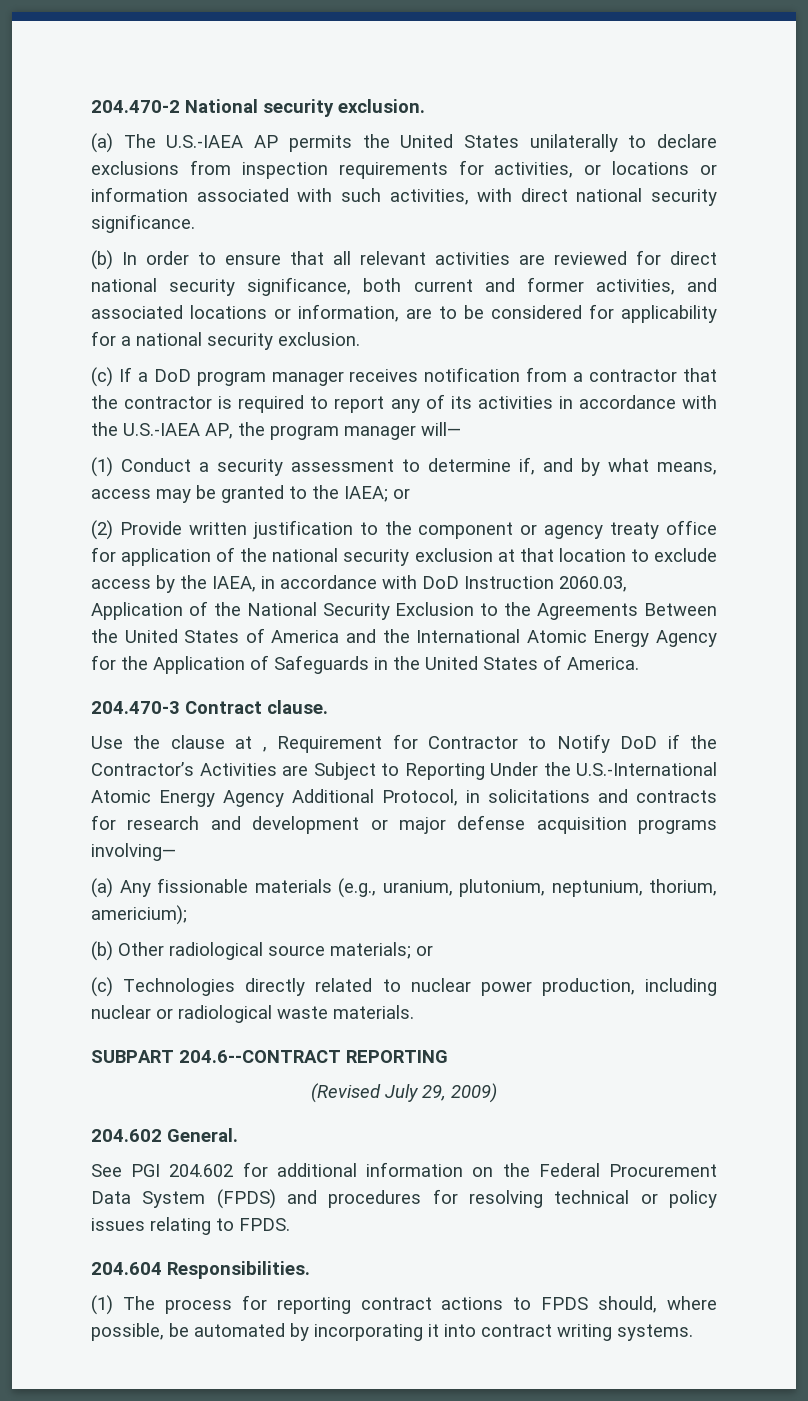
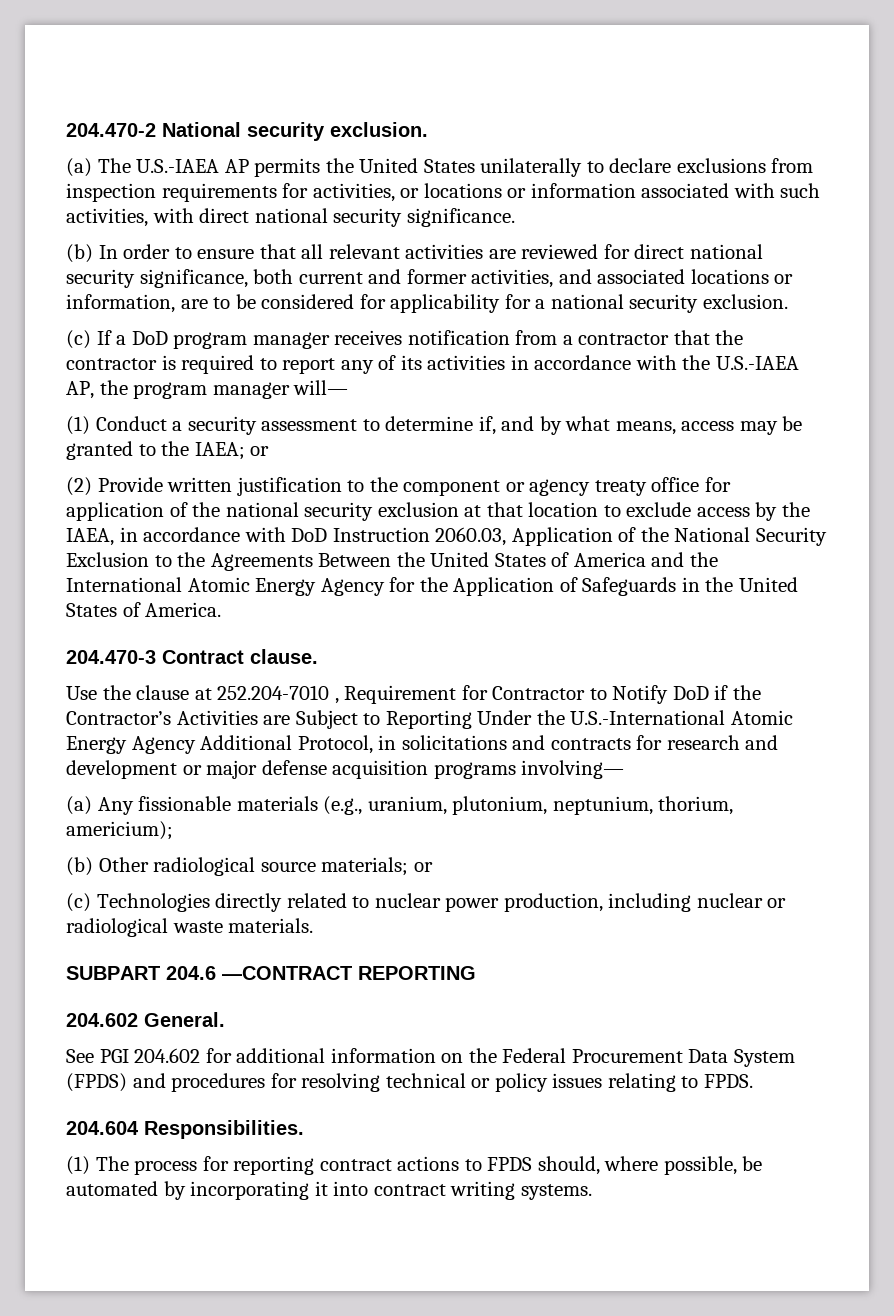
(253, 742) none -> [217,685,330,700] 252.204-7010
[179,1050,341,1063] 204.6--CONTRACT -> [166,966,352,980] 204.6 —CONTRACT
[311,1083,497,1103] // (Revised July 29, 2009) -> (476, 973) none

